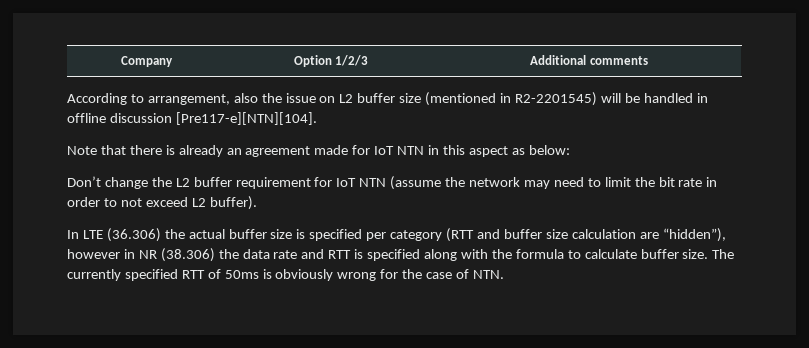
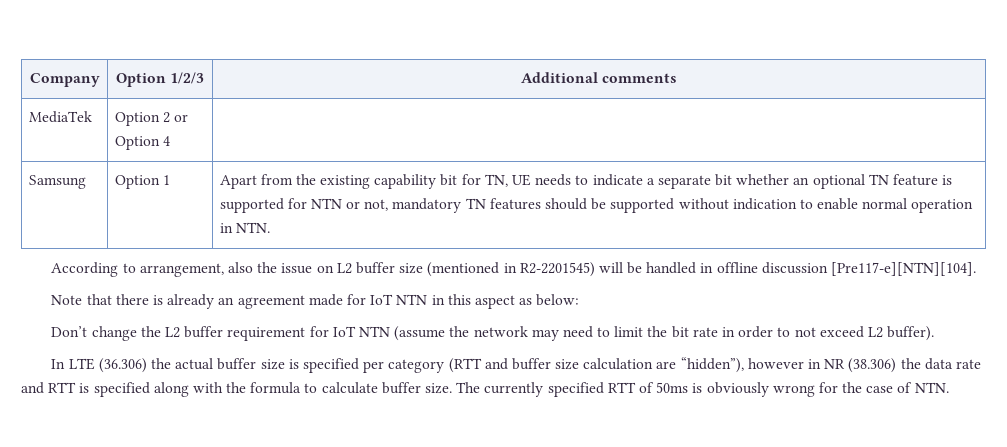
(648, 60) none -> [28,111,92,123] [114,112,188,126] [114,136,170,150] [28,175,86,189] [114,175,170,189] [219,174,953,189] [219,198,974,213] [219,222,270,233] // MediaTek | Option 2 or Option 4 | // Samsung | Option 1 | Apart from the existing capability bit for TN, UE needs to indicate a separate bit whether an optional TN feature is supported for NTN or not, mandatory TN features should be supported without indication to enable normal operation in NTN.

